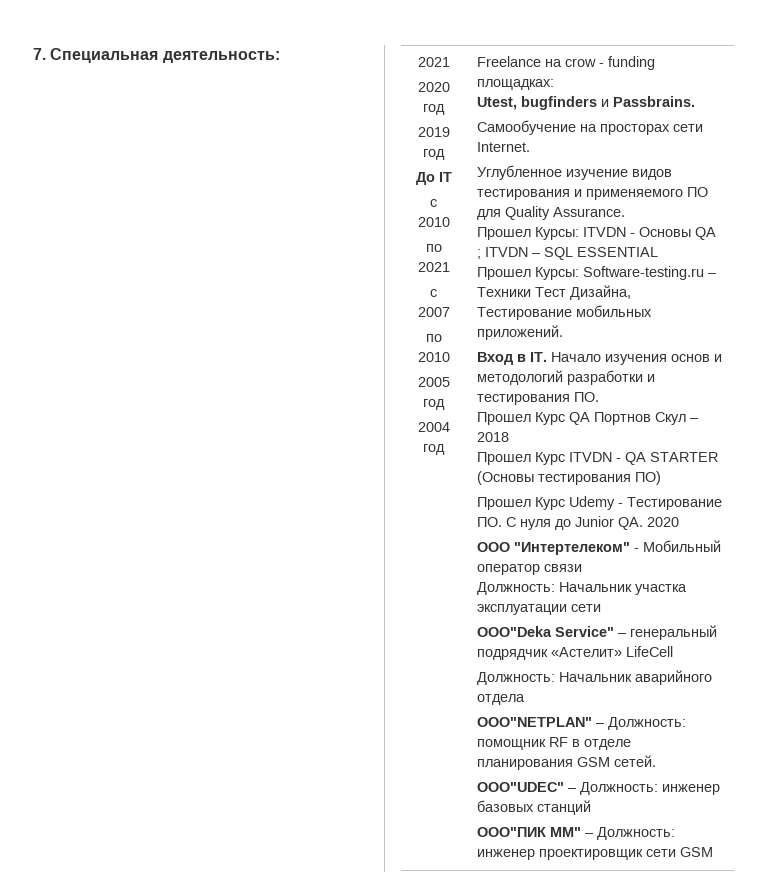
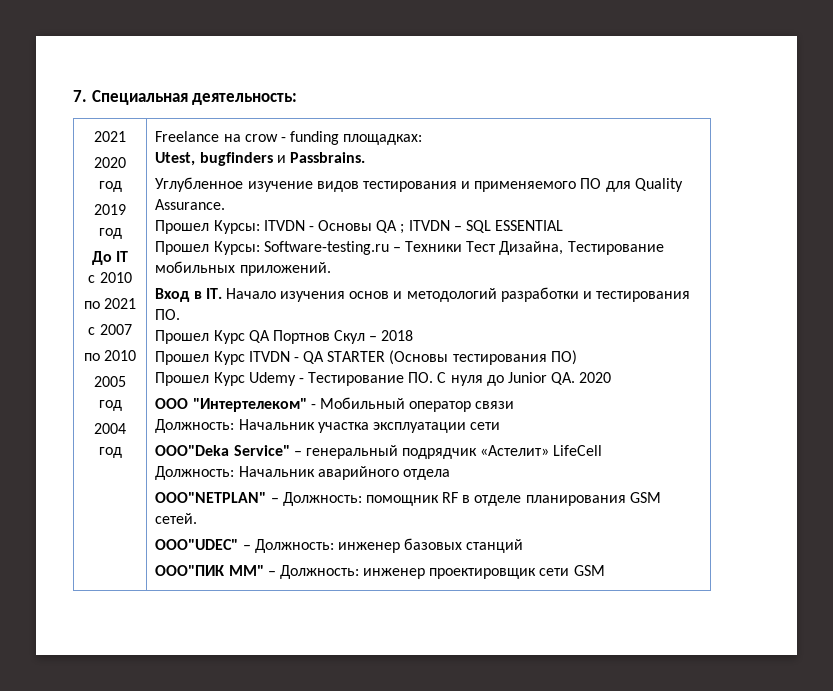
[476,120,703,135] [476,142,530,152] // Самообучение на просторах сети Internet. -> (365, 157) none

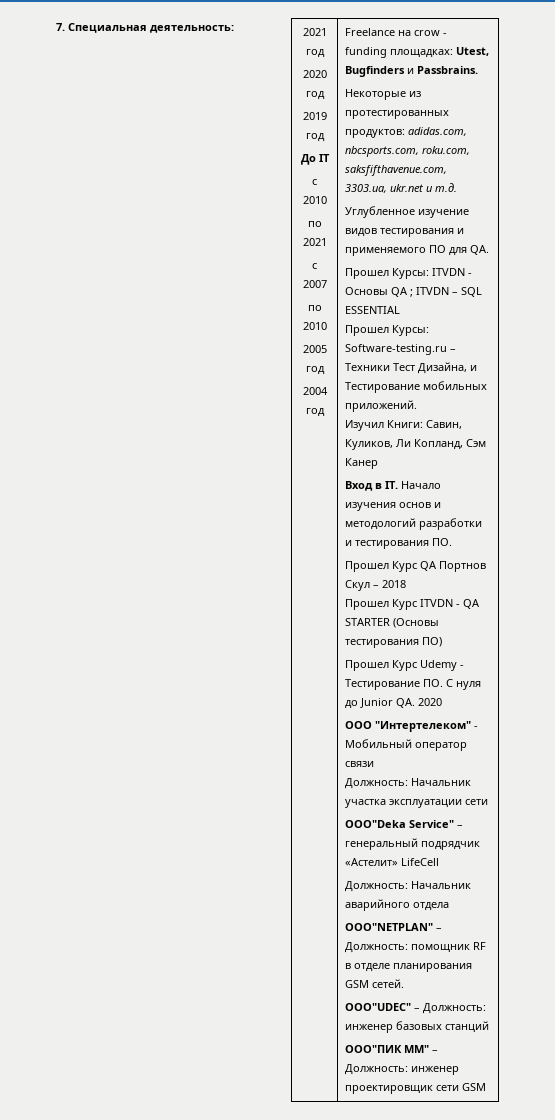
(126, 136) none -> [305,49,325,58] год
[155,152,273,166] // Utest, bugfinders -> [456,47,490,56] [345,66,406,77] Utest, Bugfinders
(365, 157) none -> [345,89,422,100] [345,110,450,119] [345,127,468,138] [345,146,471,157] [345,165,448,176] [345,183,458,193] // Некоторые из протестированных продуктов: adidas.com, nbcsports.com, roku.com, saksfifthavenue.com, 3303.ua, ukr.net и т.д.
[634,178,683,192] [155,199,226,210] Quality Assurance. -> [470,245,490,255] QA.
(564, 248) none -> [470,365,478,371] и
(331, 269) none -> [345,420,463,431] [345,439,487,450] [345,458,379,469] // Изучил Книги: Савин, Куликов, Ли Копланд, Сэм Канер

